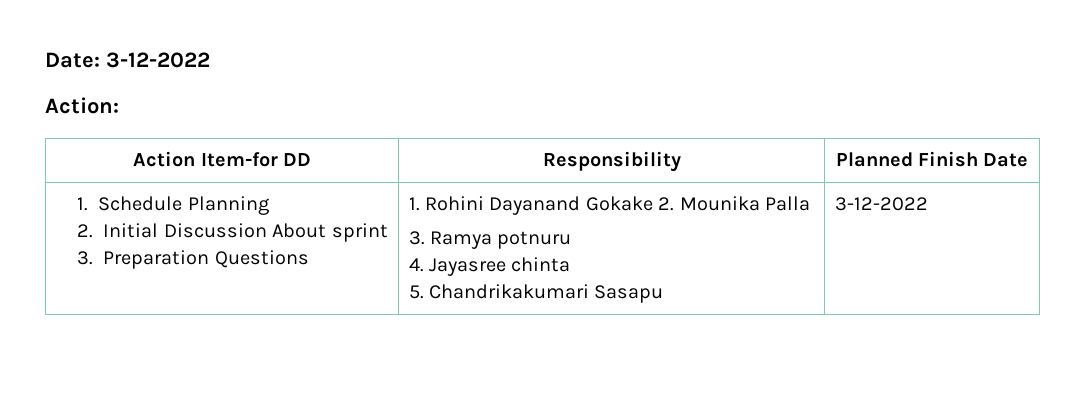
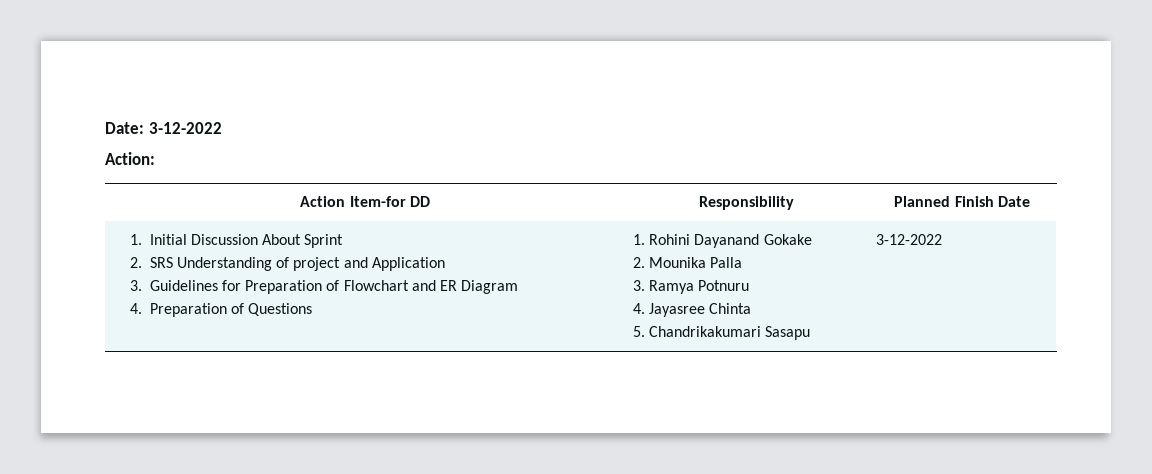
[98,196,269,215] [77,223,388,242] [77,250,210,269] Schedule Planning // 2. Initial Discussion About sprint // 3. Preparation -> [149,234,344,248] [130,257,445,271] [130,280,519,294] [130,303,245,317] Initial Discussion About Sprint // 2. SRS Understanding of project and Application // 3. Guidelines for Preparation of Flowchart and ER Diagram // 4. Preparation of
(653, 203) none -> (812, 239) //
[497,231,572,249] potnuru -> [698,280,750,291] Potnuru
[511,257,571,272] chinta -> [709,303,752,314] Chinta

